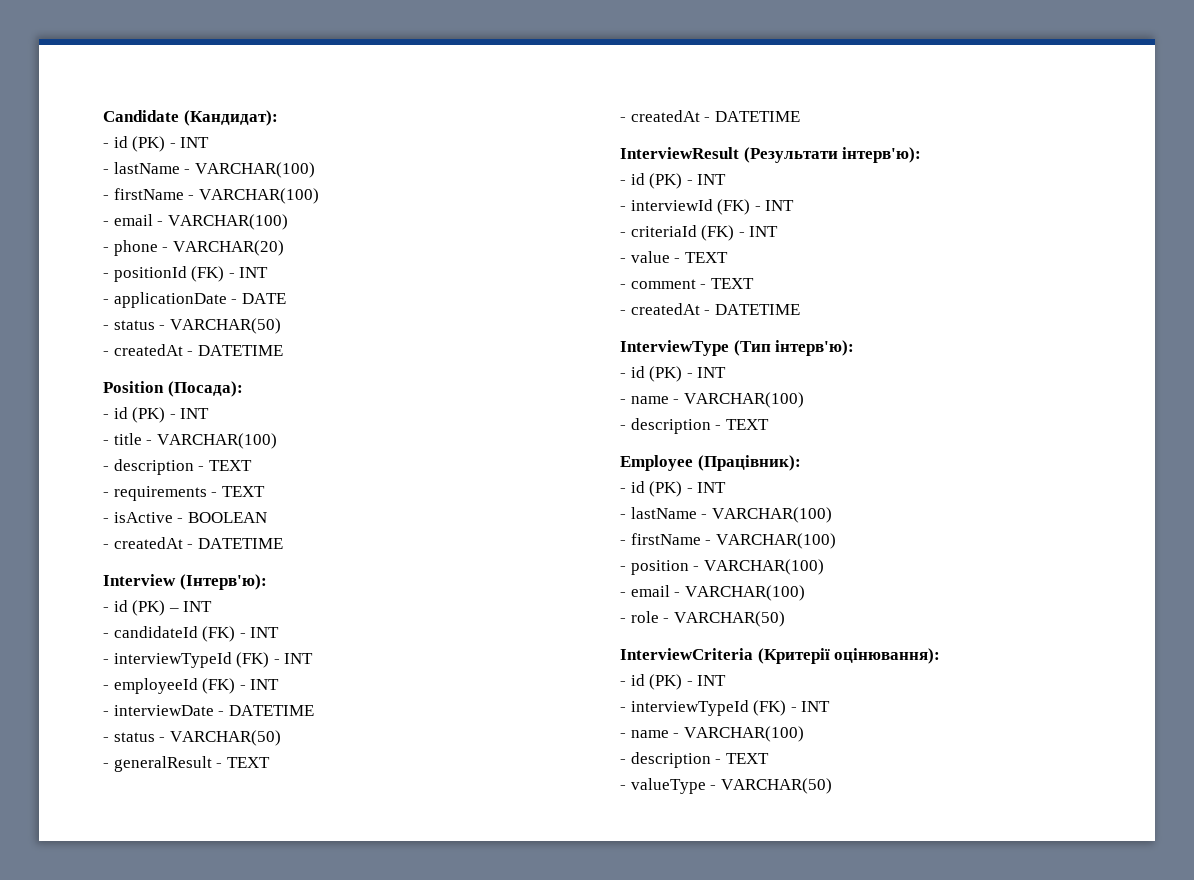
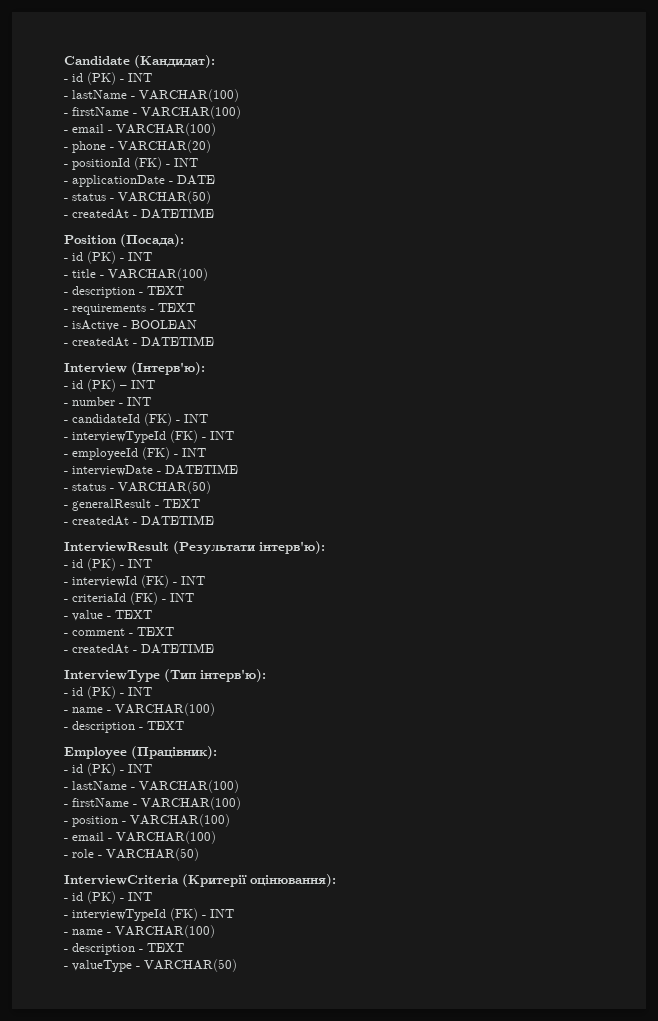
(213, 606) none -> [64,397,151,406] // - number - INT

